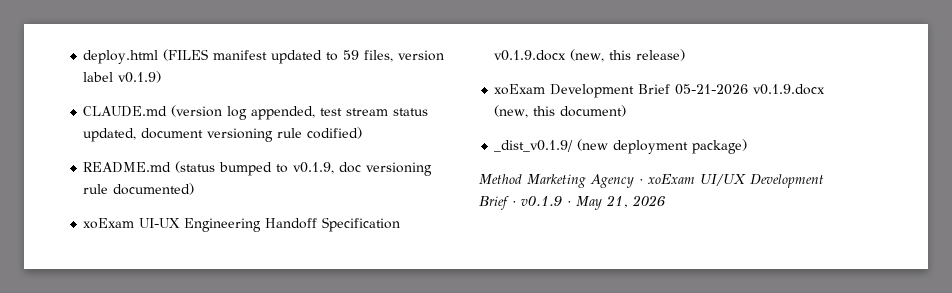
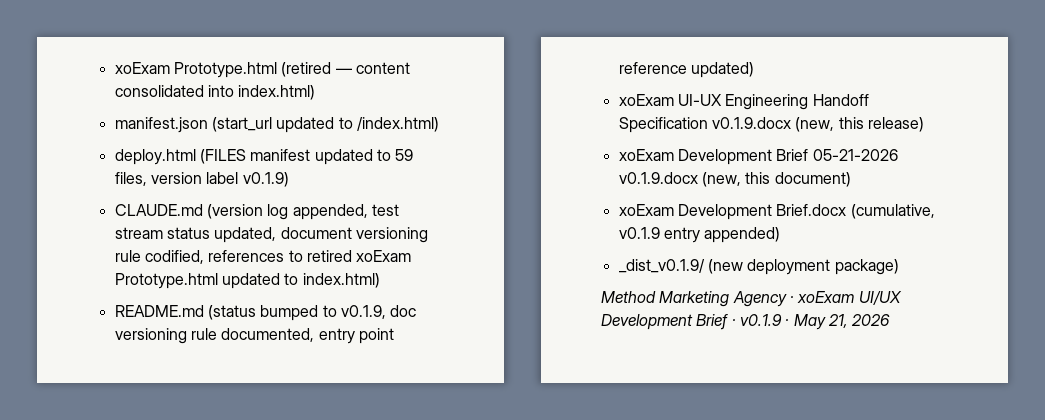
(83, 57) none -> [114,62,410,78] [114,85,316,100] [114,117,439,133] xoExam Prototype.html (retired — content consolidated into index.html) // manifest.json (start_url updated to /index.html) //
[307,127,363,139] codified) -> [144,250,412,264] [114,273,380,289] codified, references to retired xoExam Prototype.html updated to index.html)
[113,183,195,195] documented) -> [221,328,394,344] [618,62,754,78] documented, entry point reference updated)
(627, 111) none -> [618,204,935,220] [618,227,781,243] // xoExam Development Brief.docx (cumulative, v0.1.9 entry appended)

